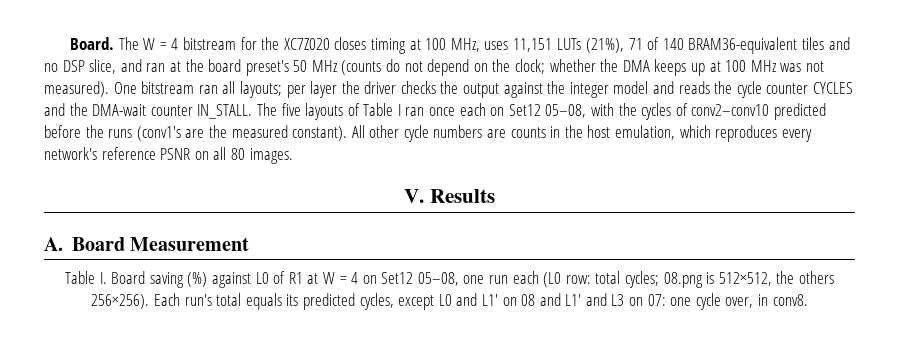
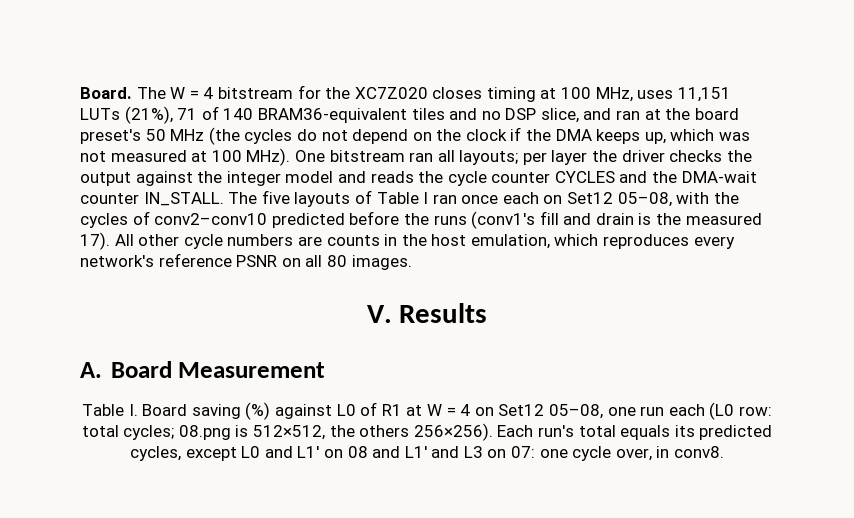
[341,60,382,75] (counts -> [208,127,293,145] (the cycles
[515,59,596,74] clock; whether -> [465,127,522,141] clock if
[690,60,824,76] [44,81,109,97] up at 100 MHz was not measured). -> [644,129,751,144] [80,148,291,166] up, which was not measured at 100 MHz).
[185,129,205,138] are -> [539,211,652,225] fill and drain is
[292,126,348,141] constant). -> [80,232,110,250] 17).

